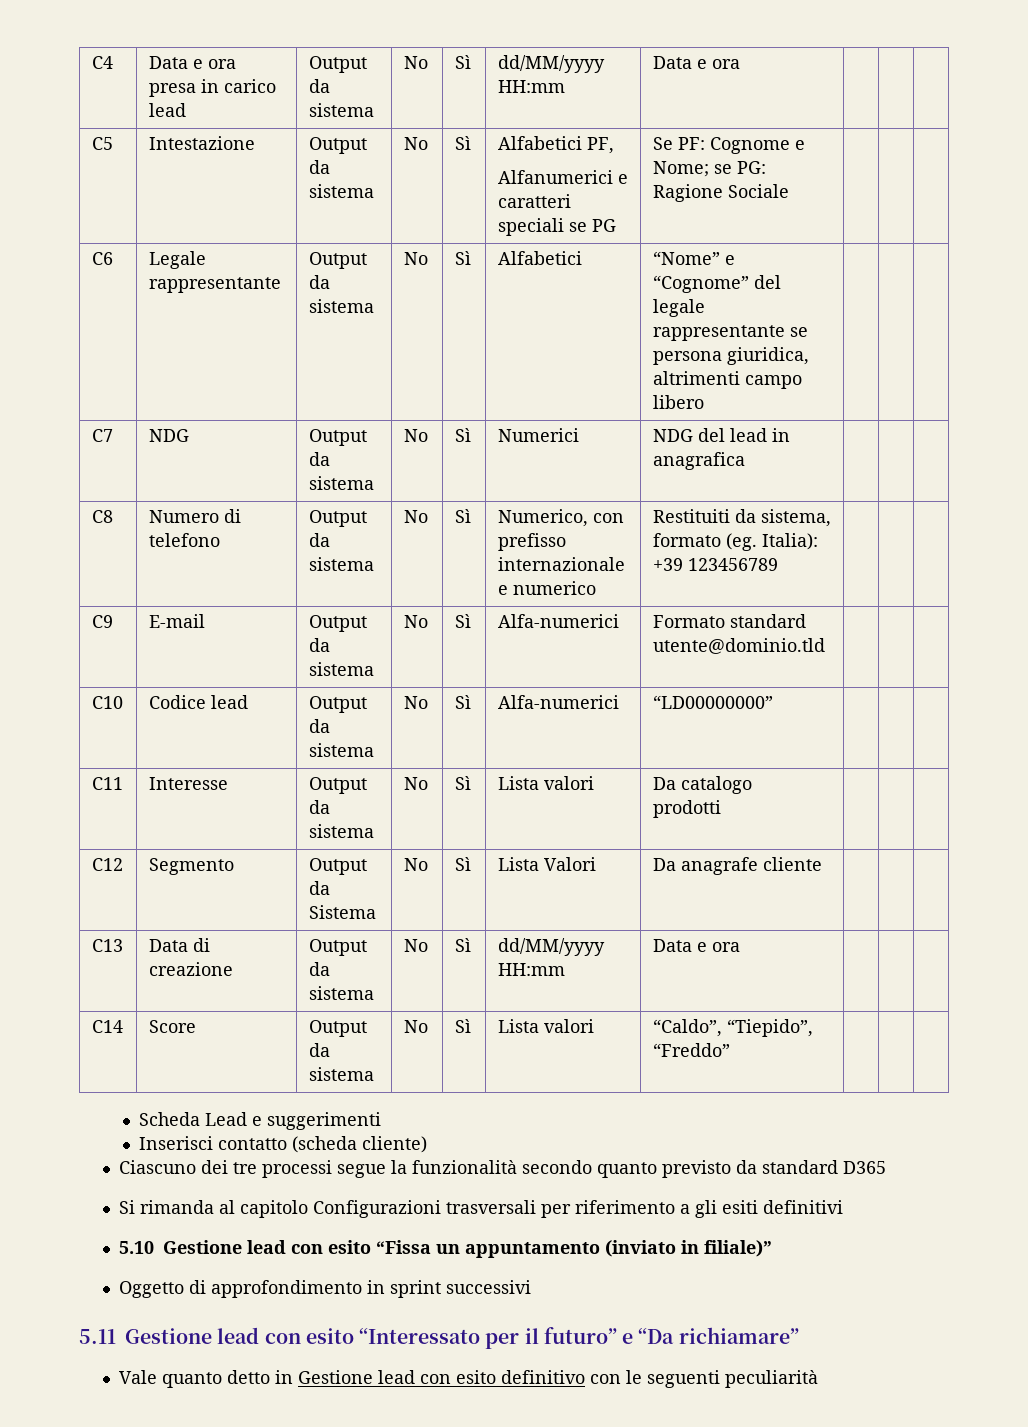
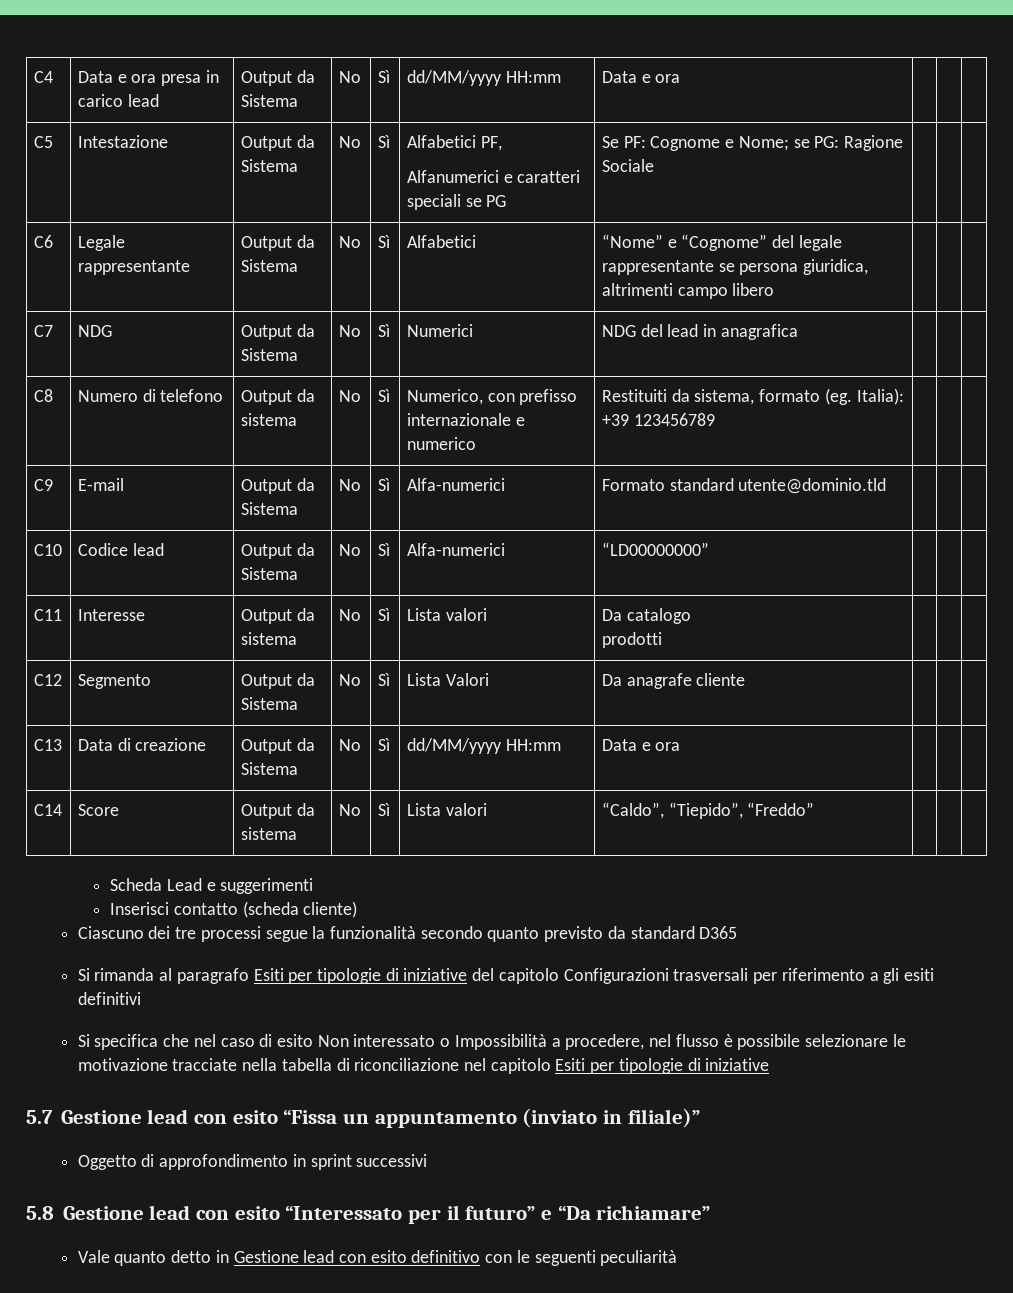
[308,103,374,117] sistema -> [240,94,298,107] Sistema
[308,184,374,198] sistema -> [240,159,298,172] Sistema
[308,299,374,313] sistema -> [240,259,298,272] Sistema
[308,476,374,490] sistema -> [240,348,298,361] Sistema
[308,662,374,676] sistema -> [240,502,298,515] Sistema
[308,743,374,757] sistema -> [240,567,298,580] Sistema
[308,986,374,1000] sistema -> [240,762,298,775] Sistema
(235, 1207) none -> [176,968,495,984] paragrafo Esiti per tipologie di iniziative del
[118,1241,154,1254] 5.10 -> [77,1034,906,1050] [77,1058,770,1074] [26,1110,53,1124] Si specifica che nel caso di esito Non interessato o Impossibilità a procedere, nel flusso è possibile selezionare le motivazione tracciate nella tabella di riconciliazione nel capitolo Esiti per tipologie di iniziative // 5.7
[79,1329,116,1344] 5.11 -> [26,1206,54,1220] 5.8

